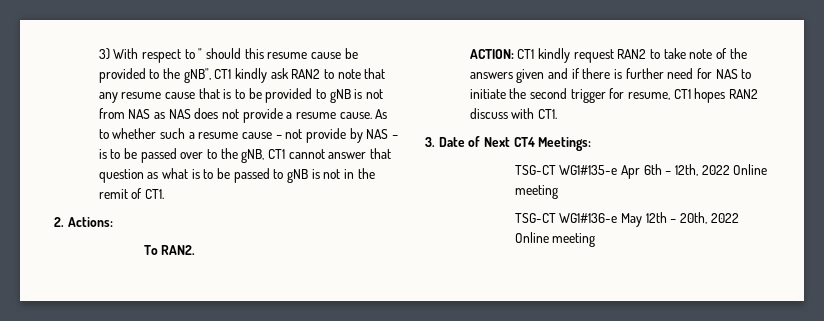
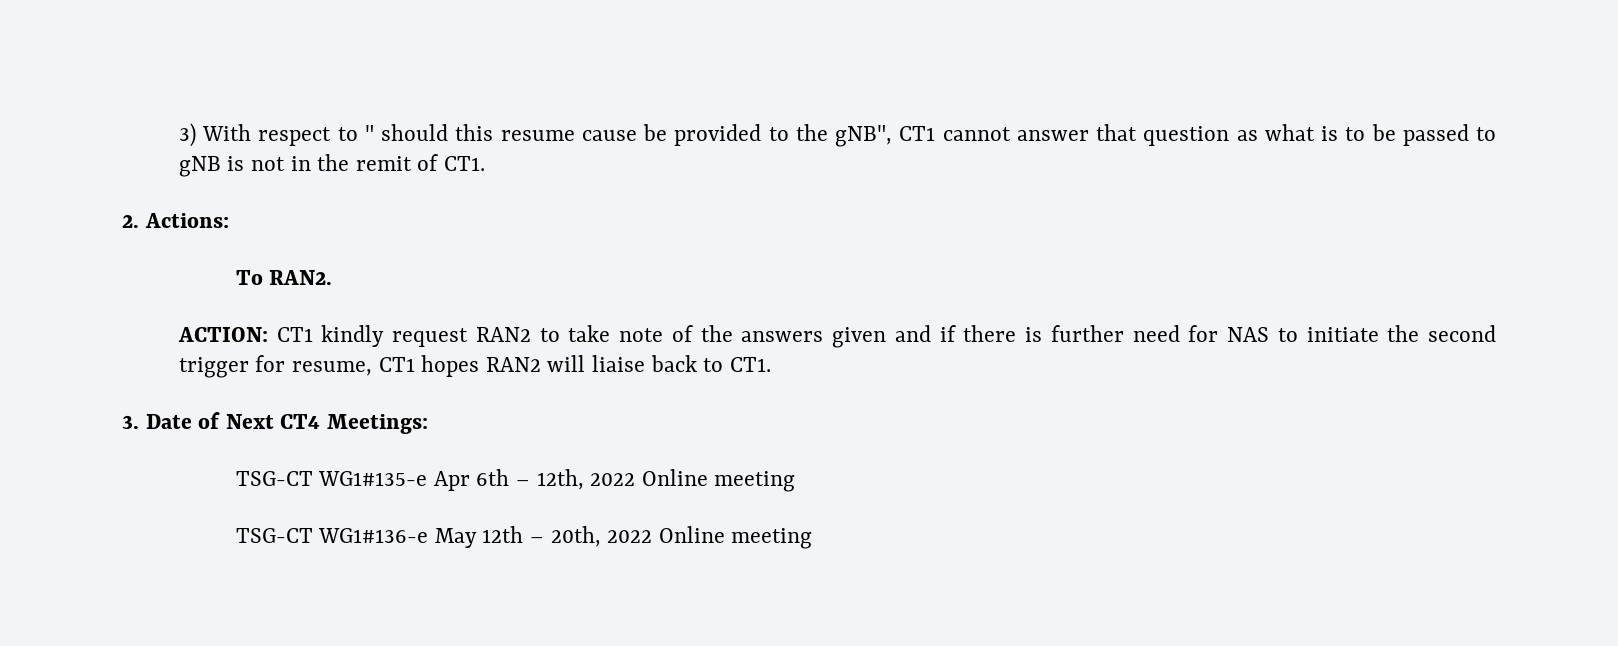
[235,68,386,83] [98,88,383,103] [98,108,388,123] [98,128,398,143] [98,148,285,163] kindly ask RAN2 to note that any resume cause that is to be provided to gNB is not from NAS as NAS does not provide a resume cause. As to whether such a resume cause – not provide by NAS – is to be passed over to the gNB, CT1 -> (936, 133) none
[469,108,535,119] discuss with -> [547,355,724,372] will liaise back to

